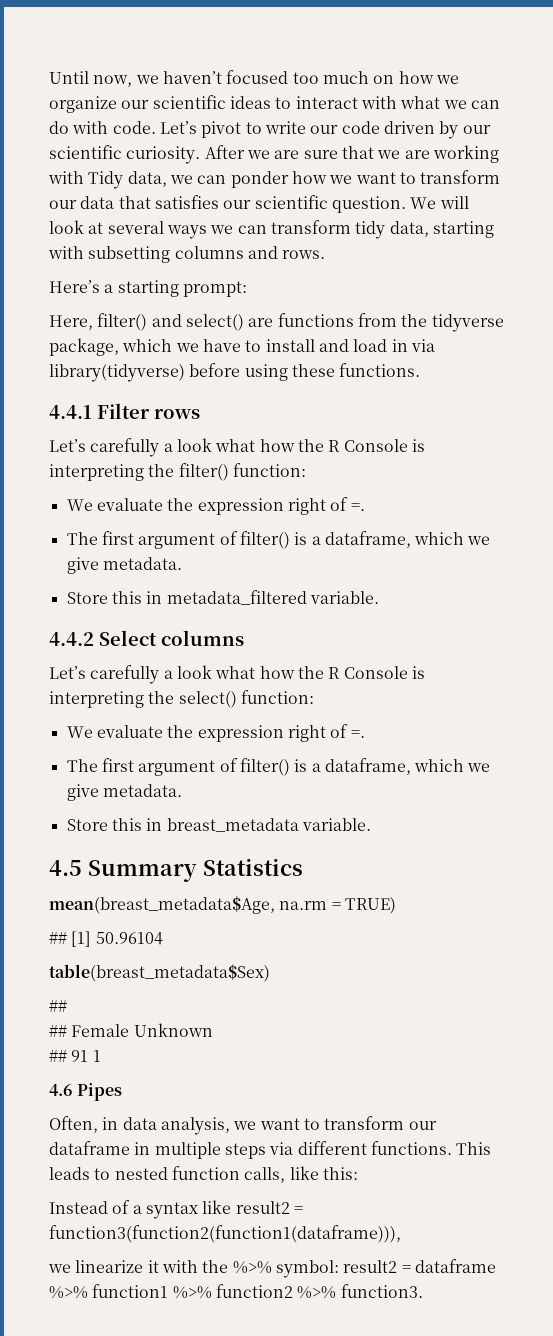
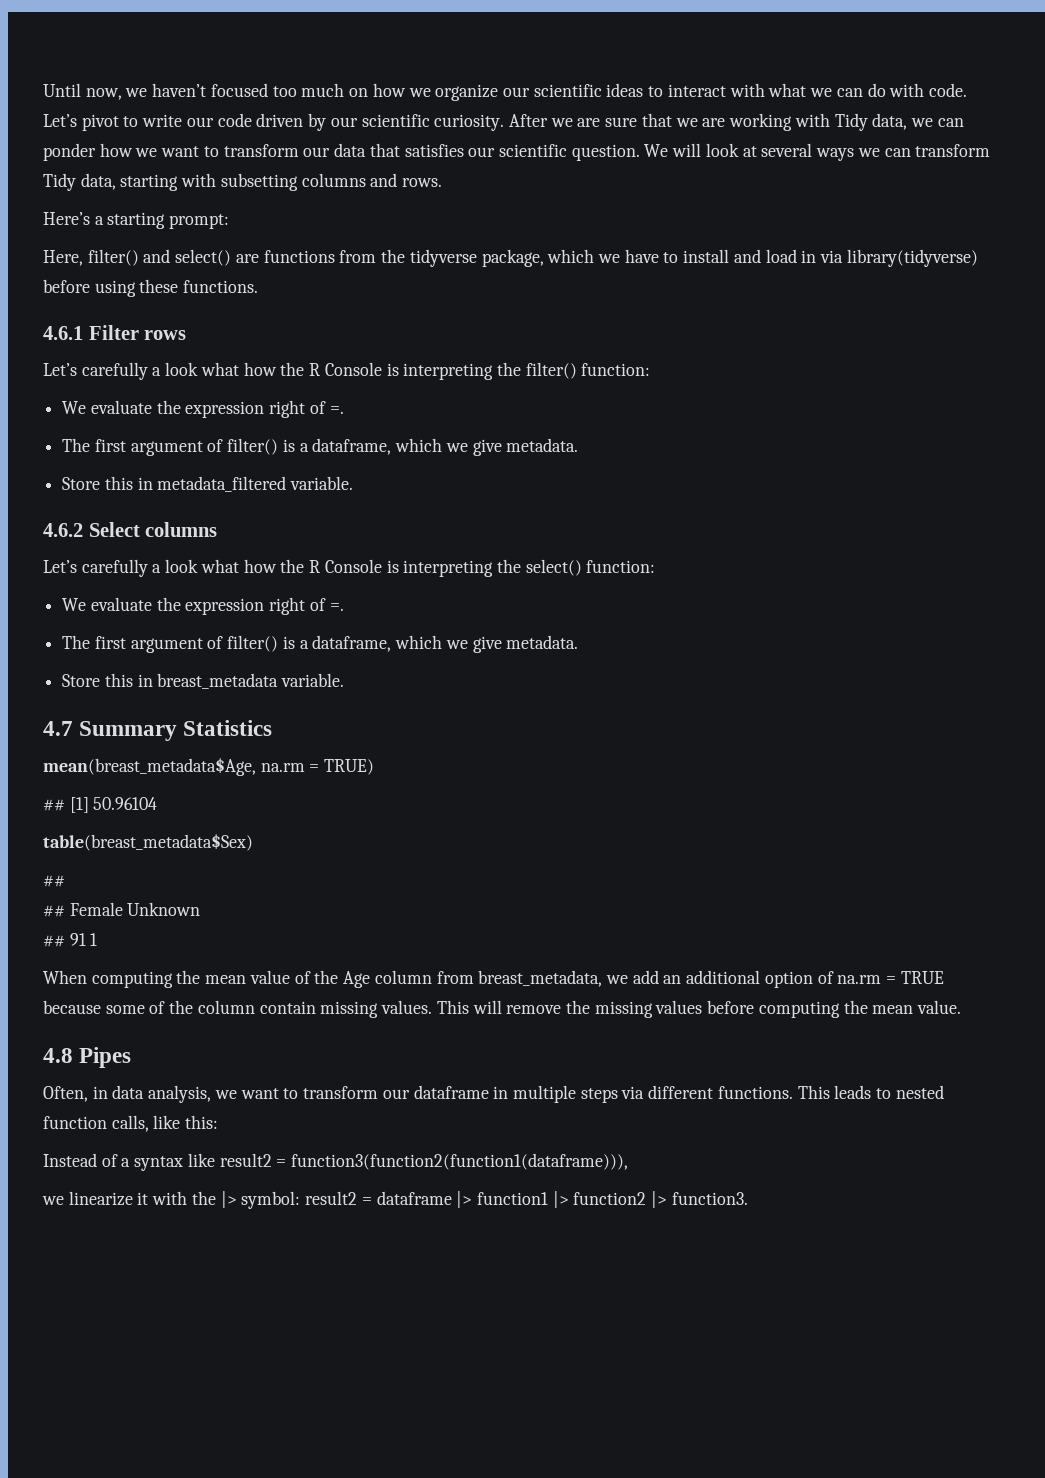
[355,221,386,239] tidy -> [43,173,76,191] Tidy
[49,405,92,419] 4.4.1 -> [43,326,83,340] 4.6.1
[49,632,94,646] 4.4.2 -> [43,523,83,537] 4.6.2
[49,860,82,876] 4.5 -> [43,721,73,736] 4.7
[49,1084,73,1096] 4.6 -> [43,970,944,988] [43,1000,962,1018] [43,1048,73,1063] When computing the mean value of the Age column from breast_metadata, we add an additional option of na.rm = TRUE because some of the column contain missing values. This will remove the missing values before computing the mean value. // 4.8
[232,1261,272,1274] %>% -> [220,1191,237,1208] |>
[49,1284,337,1299] %>% function1 %>% function2 %>% -> [456,1191,668,1208] |> function1 |> function2 |>

